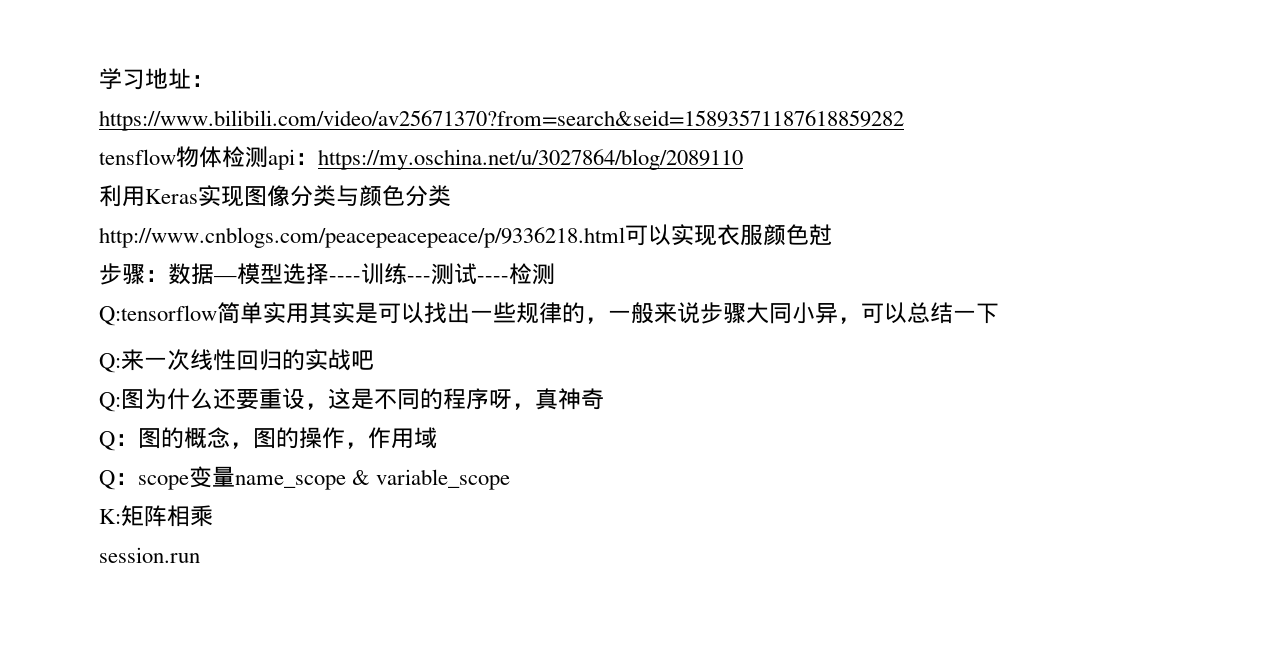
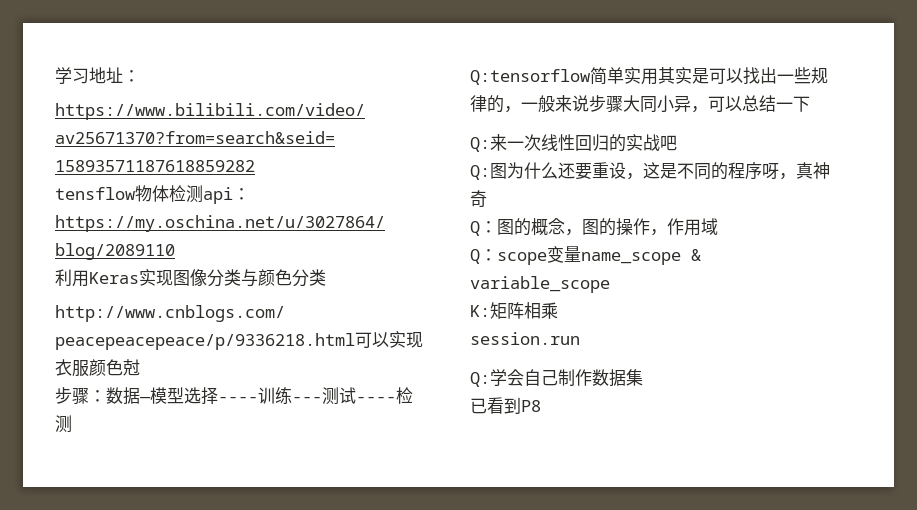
(200, 555) none -> [470,369,643,387] [470,397,541,414] // Q:学会自己制作数据集 // 已看到P8

